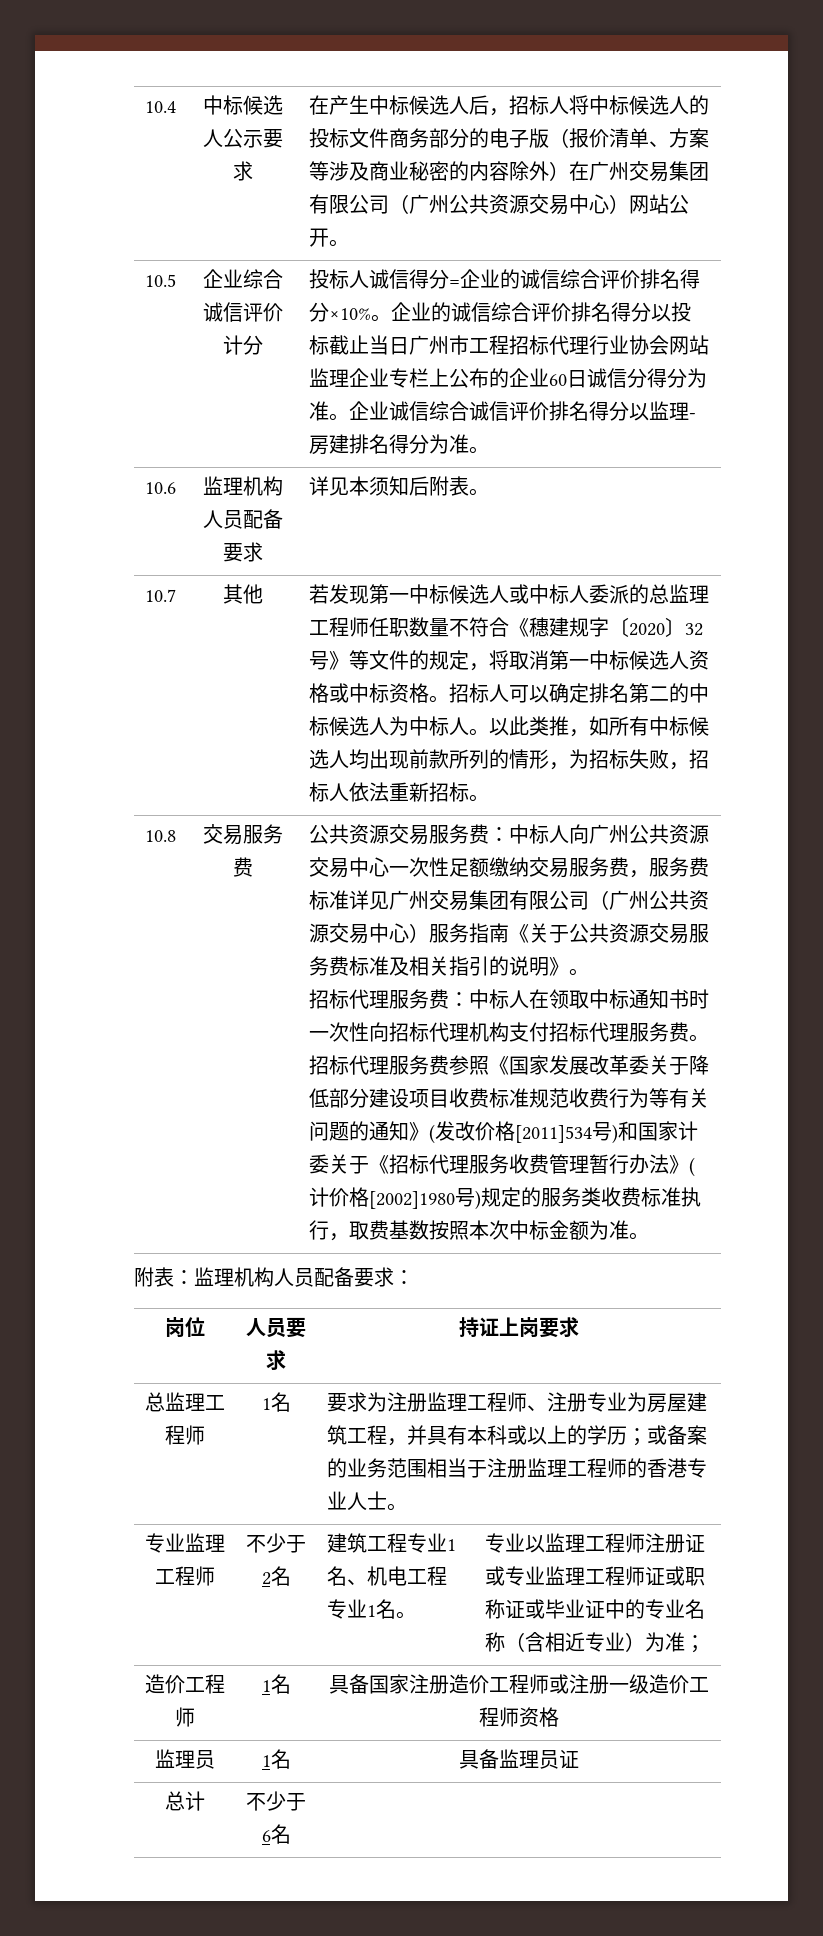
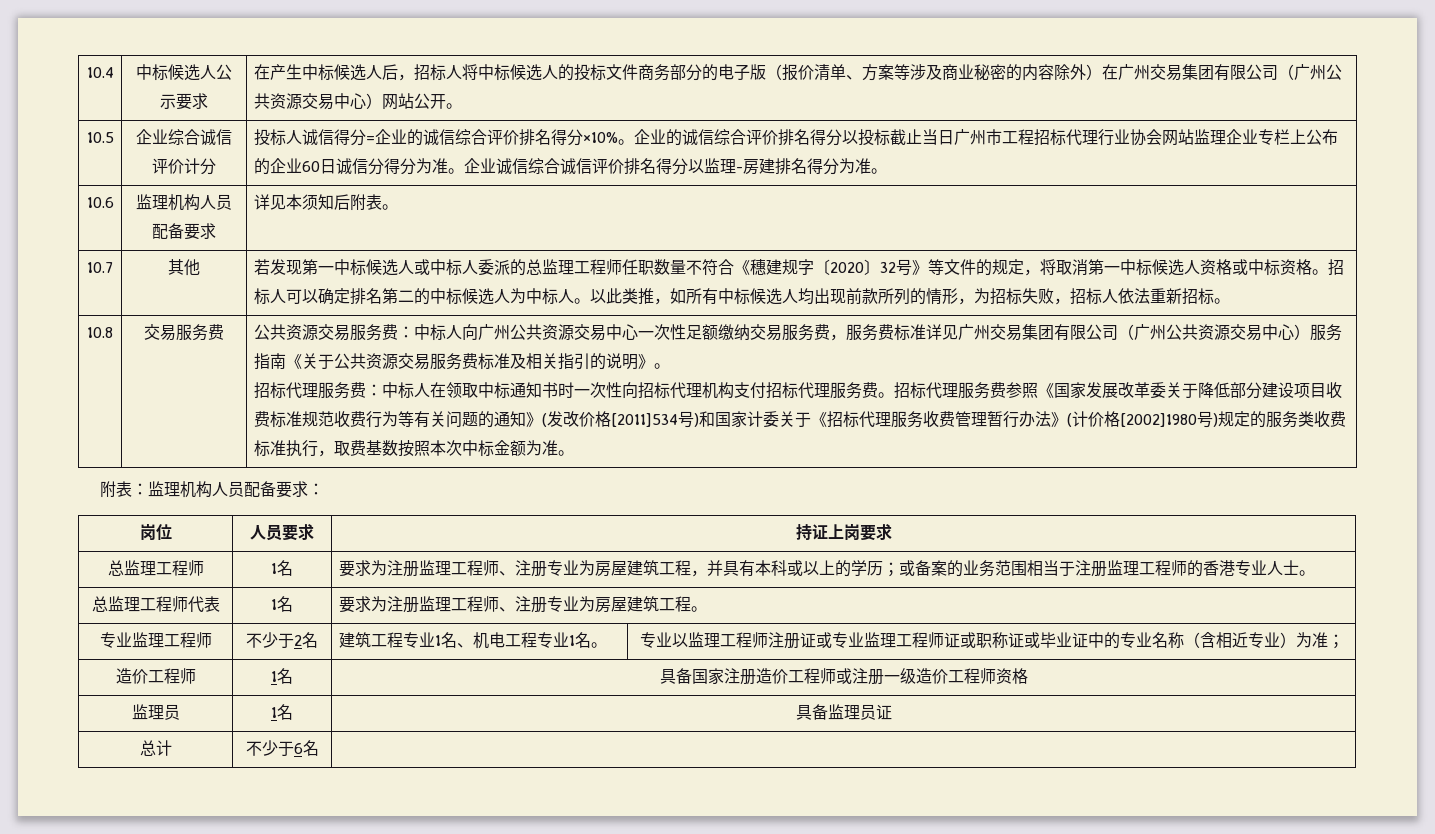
(408, 1507) none -> [91,596,220,613] [271,596,293,612] [338,596,707,613] // 总监理工程师代表 | 1名 | 要求为注册监理工程师、注册专业为房屋建筑工程。

